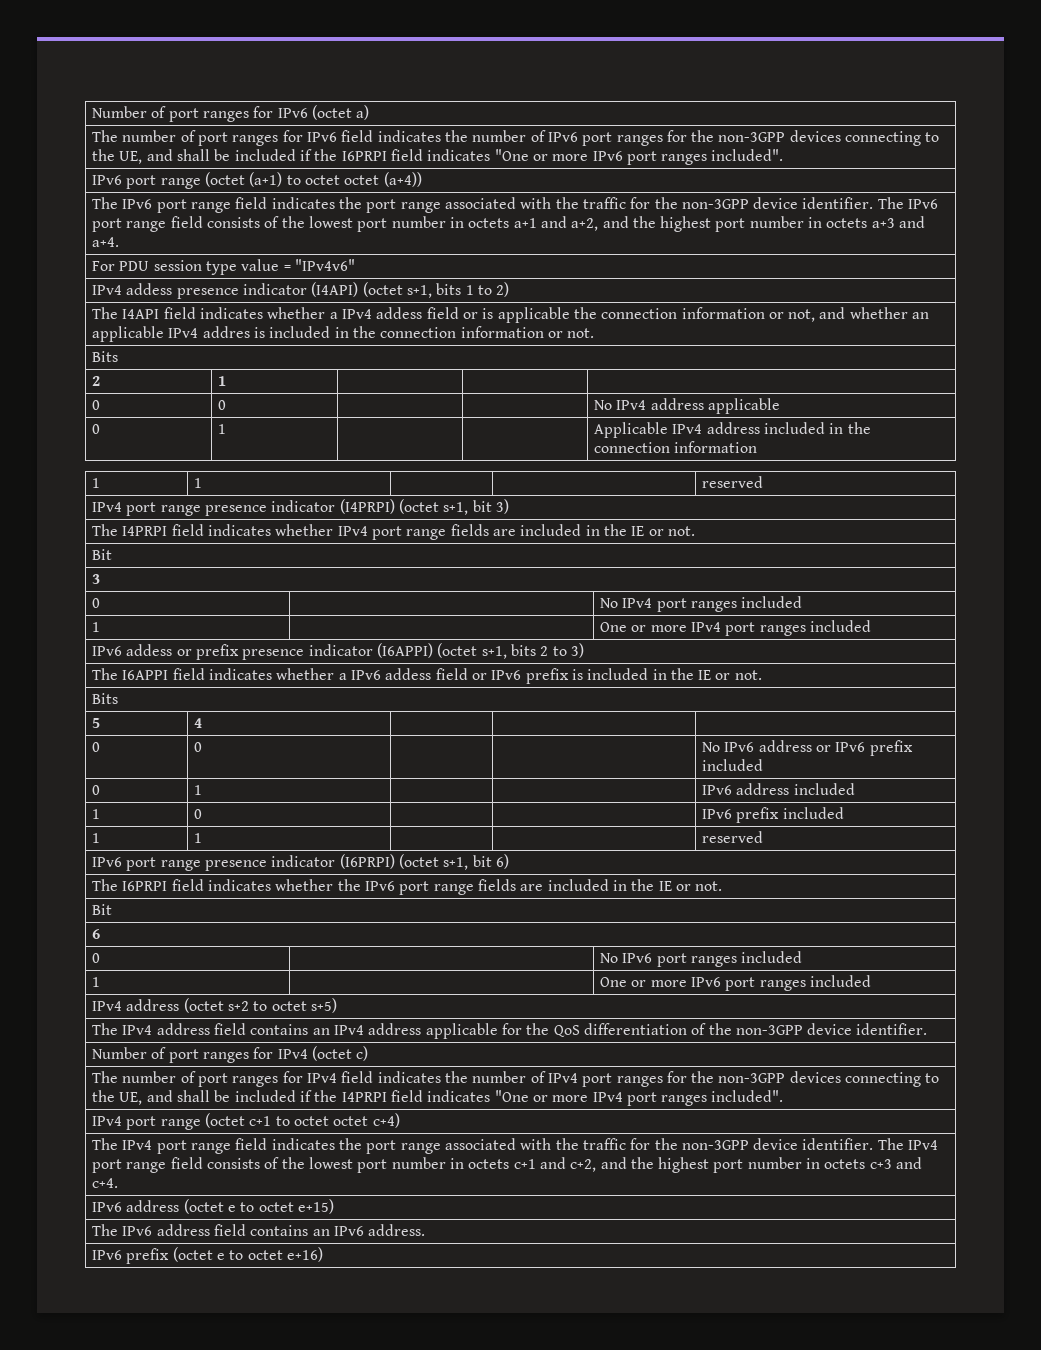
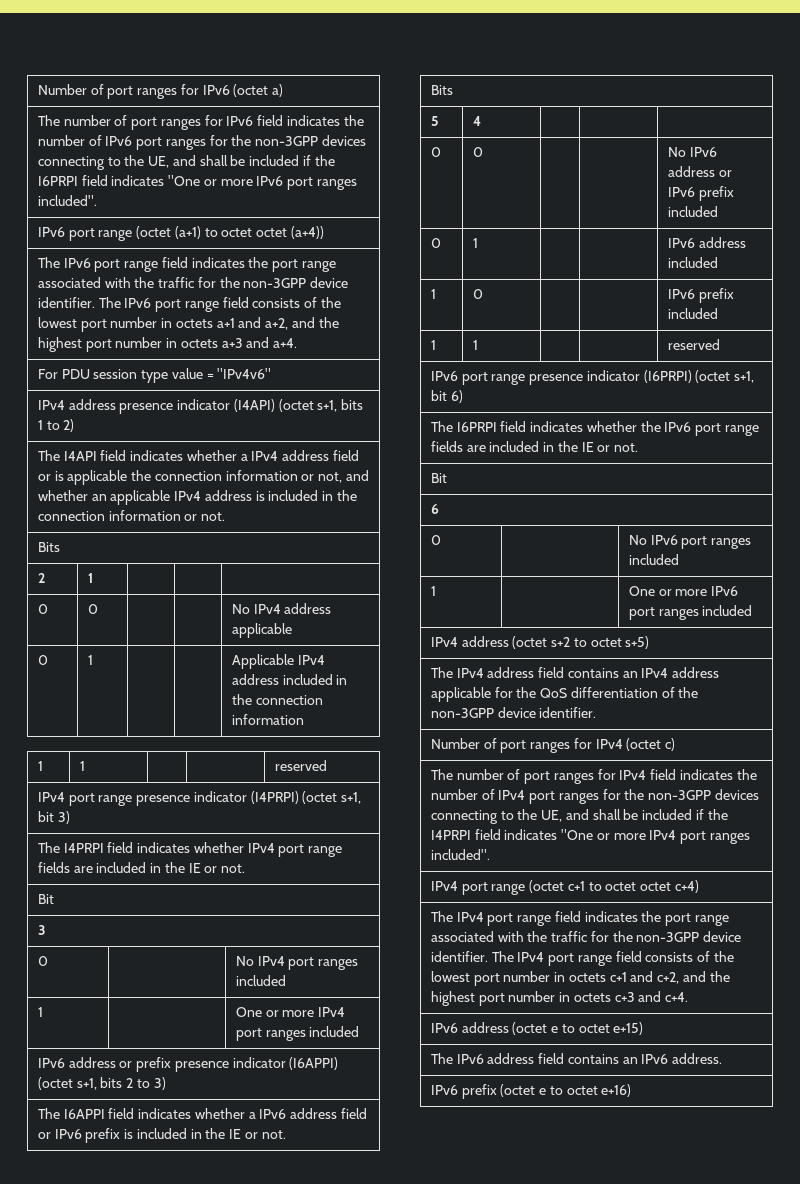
[126,283,173,295] addess -> [68,399,116,410] address
[376,307,423,319] addess -> [282,450,330,461] address
[202,326,250,338] addres -> [204,490,252,501] address
[126,644,173,656] addess -> [68,1057,116,1068] address
[385,668,432,680] addess -> [290,1108,338,1119] address

